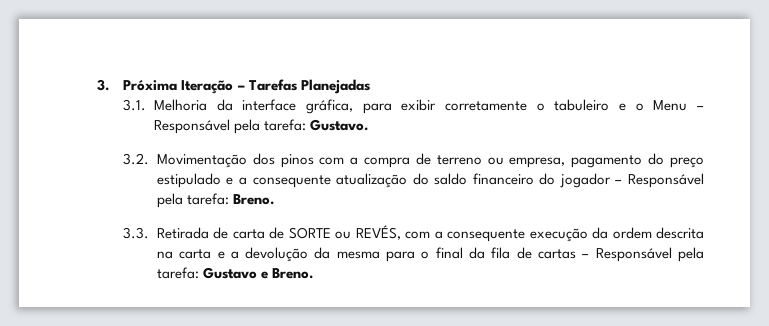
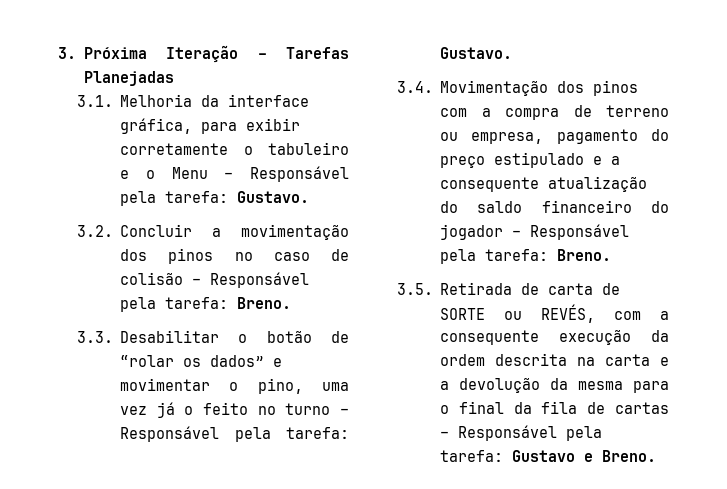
(150, 159) none -> [120,224,349,240] [120,248,349,264] [120,272,310,288] [120,297,292,312] [76,330,349,343] [120,355,283,367] [120,378,349,394] [120,402,350,418] [120,426,349,442] [440,47,513,59] [396,81,433,93] Concluir a movimentação dos pinos no caso de colisão – Responsável pela tarefa: Breno. // 3.3. Desabilitar o botão de “rolar os dados” e movimentar o pino, uma vez já o feito no turno – Responsável pela tarefa: Gustavo. // 3.4.
[123,227,150,239] 3.3. -> [396,283,433,295] 3.5.

